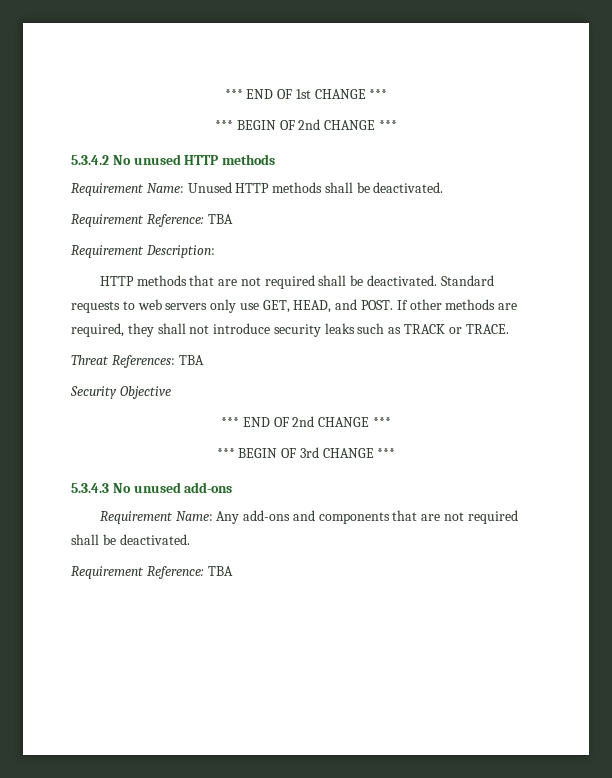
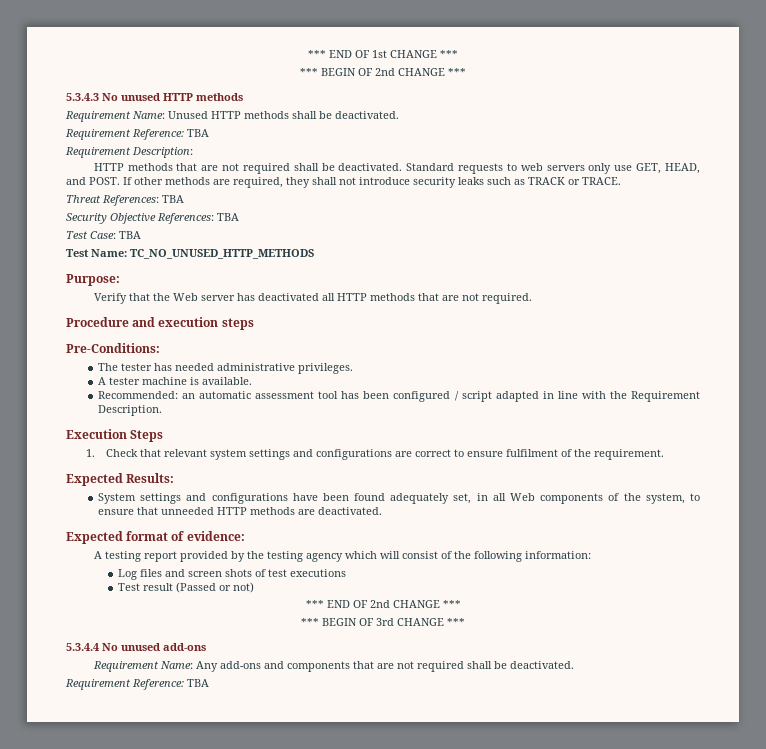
[71,155,109,165] 5.3.4.2 -> [66,93,99,101] 5.3.4.3
(171, 392) none -> [157,213,239,224] [66,231,141,239] [66,249,314,259] [66,274,120,286] [93,293,532,304] [66,317,254,330] [66,343,160,353] [97,363,353,374] [97,377,252,385] [97,391,700,402] [97,405,162,416] [66,429,164,442] [85,449,664,460] [66,473,175,486] [97,493,701,504] [97,507,382,515] [66,531,245,544] [93,551,591,562] [117,569,346,580] [117,582,254,593] References: TBA // Test Case: TBA // Test Name: TC_NO_UNUSED_HTTP_METHODS // Purpose: // Verify that the Web server has deactivated all HTTP methods that are not required. // Procedure and execution steps // Pre-Conditions: // The tester has needed administrative privileges. // A tester machine is available. // Recommended: an automatic assessment tool has been configured / script adapted in line with the Requirement Description. // Execution Steps // 1. Check that relevant system settings and configurations are correct to ensure fulfilment of the requirement. // Expected Results: // System settings and configurations have been found adequately set, in all Web components of the system, to ensure that unneeded HTTP methods are deactivated. // Expected format of evidence: // A testing report provided by the testing agency which will consist of the following information: // Log files and screen shots of test executions // Test result (Passed or not)
[71,483,109,493] 5.3.4.3 -> [66,643,99,651] 5.3.4.4

